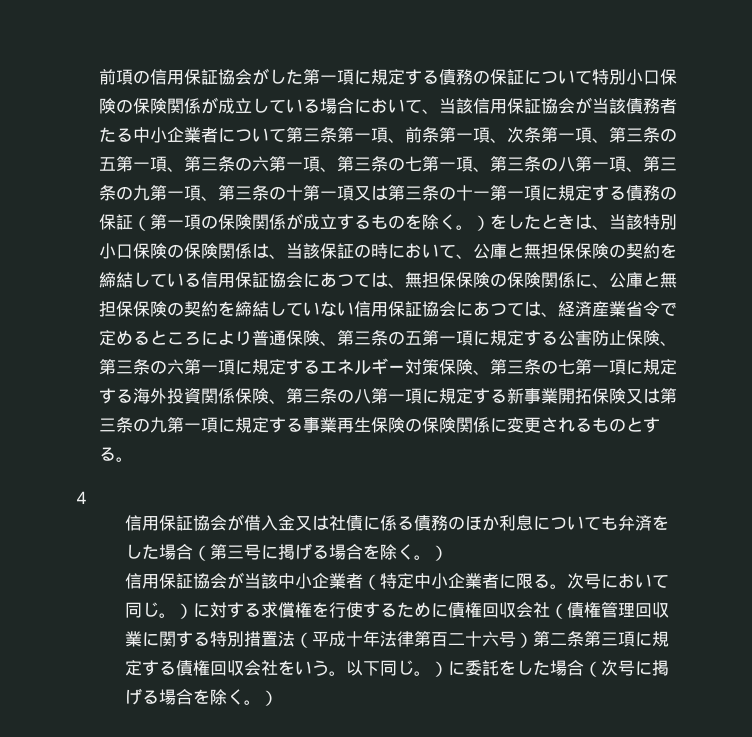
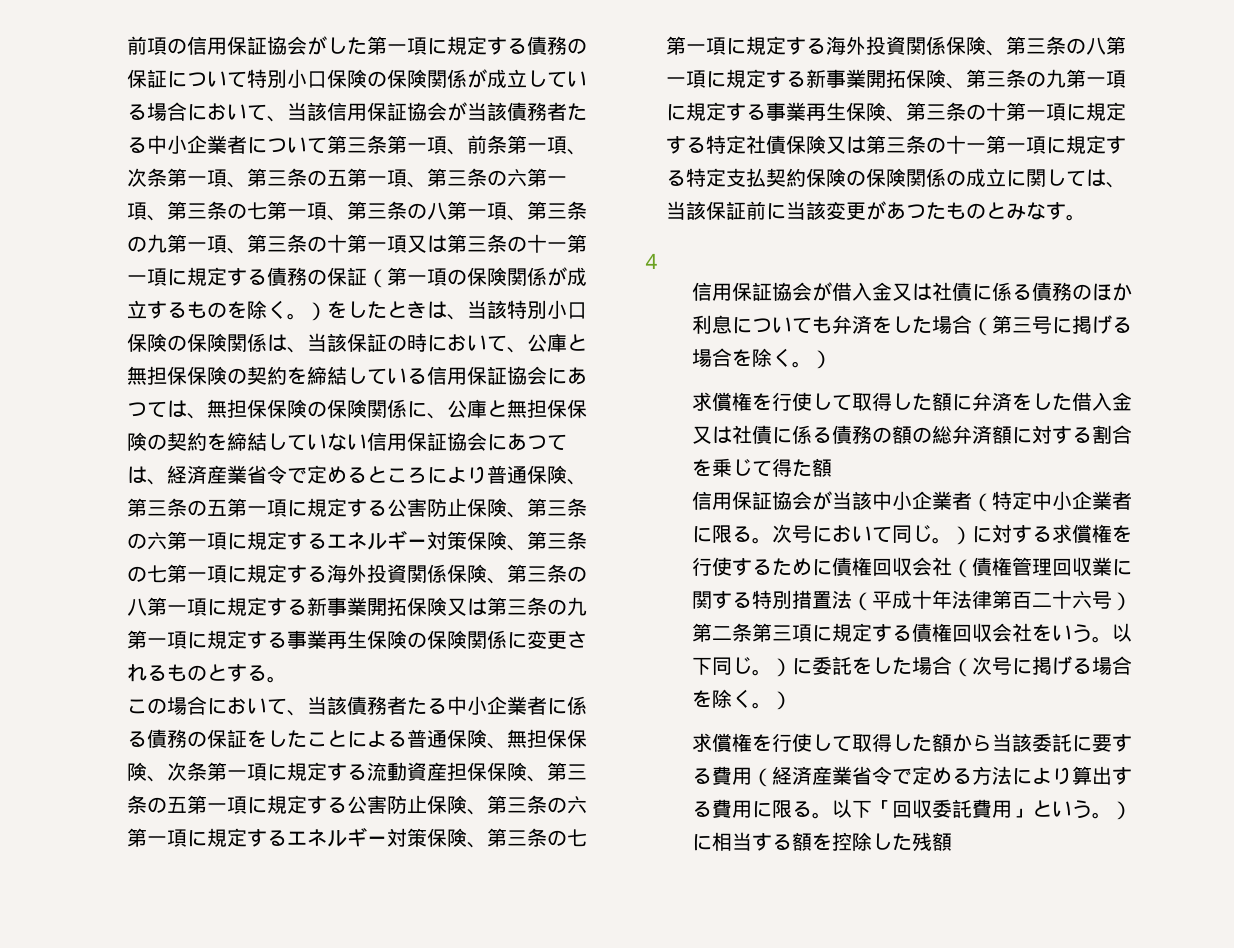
(133, 459) none -> [127,696,588,716] [127,729,588,749] [127,762,588,782] [127,795,588,815] [127,827,588,848] [666,36,1127,56] [666,69,1127,89] [666,102,1127,122] [666,135,1127,154] [666,168,1127,188] [666,201,1087,221] // この場合において、当該債務者たる中小企業者に係る債務の保証をしたことによる普通保険、無担保保険、次条第一項に規定する流動資産担保保険、第三条の五第一項に規定する公害防止保険、第三条の六第一項に規定するエネルギー対策保険、第三条の七第一項に規定する海外投資関係保険、第三条の八第一項に規定する新事業開拓保険、第三条の九第一項に規定する事業再生保険、第三条の十第一項に規定する特定社債保険又は第三条の十一第一項に規定する特定支払契約保険の保険関係の成立に関しては、当該保証前に当該変更があつたものとみなす。
(448, 553) none -> [691,392,1132,411] [691,425,1132,444] [691,458,832,477] // 求償権を行使して取得した額に弁済をした借入金又は社債に係る債務の額の総弁済額に対する割合を乗じて得た額
(278, 698) none -> [691,733,1132,752] [691,766,1132,787] [691,799,1132,820] [691,832,952,852] // 求償権を行使して取得した額から当該委託に要する費用（経済産業省令で定める方法により算出する費用に限る。以下「回収委託費用」という。）に相当する額を控除した残額

